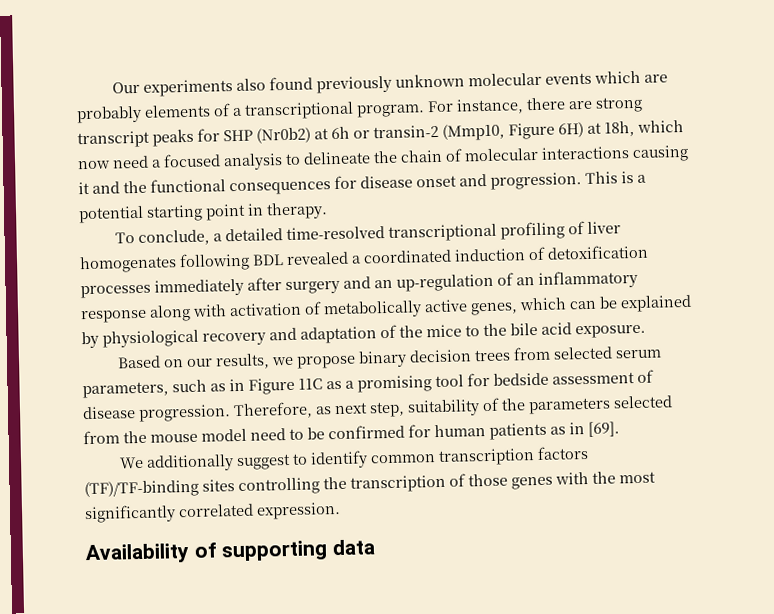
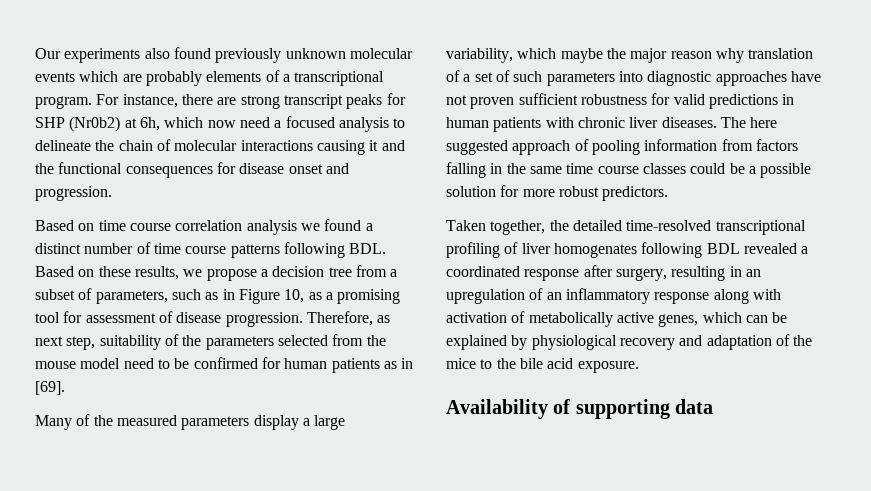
[331,120,635,141] 6h or transin-2 (Mmp10, Figure 6H) at 18h, -> [139,117,160,131] 6h,
[585,171,646,184] [78,202,328,224] [114,229,222,246] This is a potential starting point in therapy. // To conclude, a -> [35,219,373,235] [35,242,387,258] [35,265,398,281] [35,288,401,304] [35,311,391,327] [35,334,386,350] [35,357,414,373] [35,381,65,395] [35,414,346,430] [446,48,814,63] [446,70,821,86] [446,93,795,109] [446,117,778,132] [446,139,798,155] [446,162,812,178] [446,185,669,201] [446,220,569,235] // Based on time course correlation analysis we found a distinct number of time course patterns following BDL. Based on these results, we propose a decision tree from a subset of parameters, such as in Figure 10, as a promising tool for assessment of disease progression. Therefore, as next step, suitability of the parameters selected from the mouse model need to be confirmed for human patients as in [69]. // Many of the measured parameters display a large variability, which maybe the major reason why translation of a set of such parameters into diagnostic approaches have not proven sufficient robustness for valid predictions in human patients with chronic liver diseases. The here suggested approach of pooling information from factors falling in the same time course classes could be a possible solution for more robust predictors. // Taken together, the
[454,244,649,262] [80,273,494,299] induction of detoxification processes immediately after surgery and an up-regulation -> [524,265,761,281] [446,289,525,304] response after surgery, resulting in an upregulation
[116,346,662,370] [82,369,654,399] [82,395,673,422] [83,421,620,445] [118,445,589,472] [84,471,656,499] [84,501,341,524] // Based on our results, we propose binary decision trees from selected serum parameters, such as in Figure 11C as a promising tool for bedside assessment of disease progression. Therefore, as next step, suitability of the parameters selected from the mouse model need to be confirmed for human patients as in [69]. // We additionally suggest to identify common transcription factors (TF)/TF-binding sites controlling the transcription of those genes with the most significantly correlated expression. -> (639, 367) none

